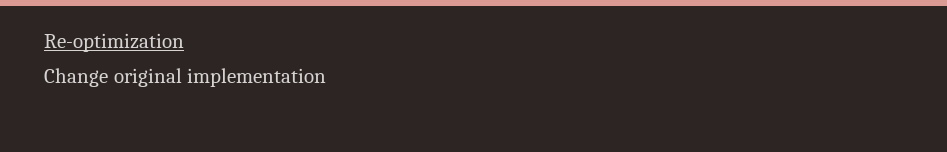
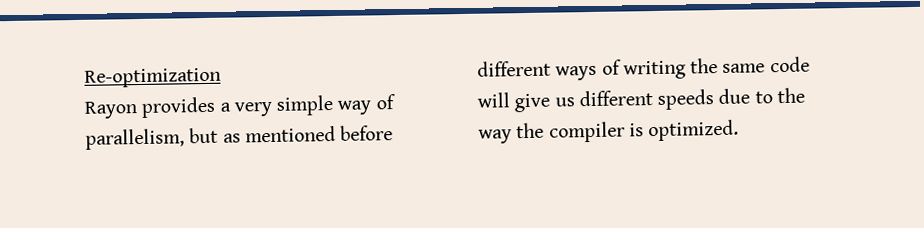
[44,68,327,87] Change original implementation -> [84,94,396,119] [85,125,394,150] [477,56,810,81] [477,87,805,113] [478,119,740,144] Rayon provides a very simple way of parallelism, but as mentioned before different ways of writing the same code will give us different speeds due to the way the compiler is optimized.

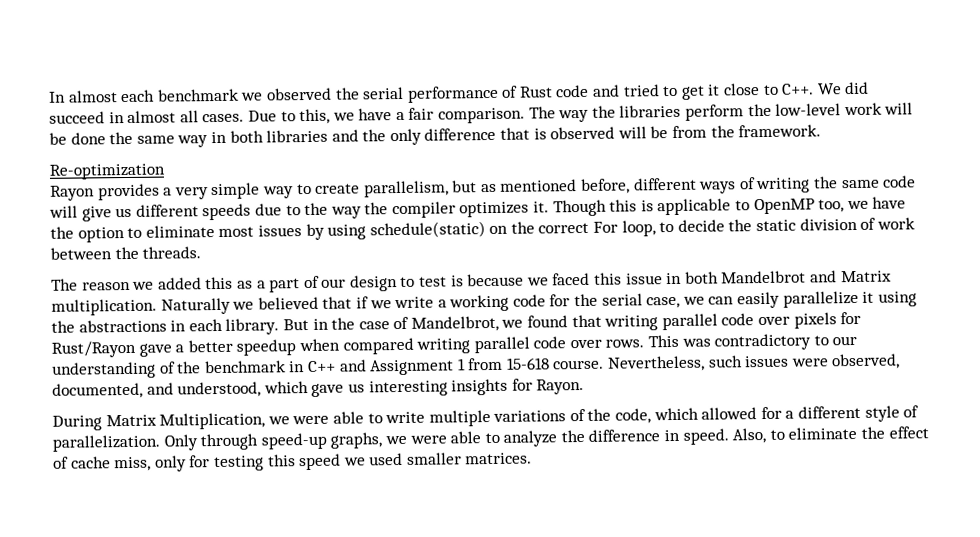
(84, 77) none -> [49,81,870,103] [49,102,914,125] [49,124,822,148] In almost each benchmark we observed the serial performance of Rust code and tried to get it close to C++. We did succeed in almost all cases. Due to this, we have a fair comparison. The way the libraries perform the low-level work will be done the same way in both libraries and the only difference that is observed will be from the framework. //
[375,94,396,110] of -> [296,183,361,195] to create
[340,125,394,141] before -> [581,178,631,194] before,
[628,119,740,142] is optimized. -> [459,196,907,218] [50,217,915,243] [50,246,202,260] [51,270,892,293] [51,290,917,316] [51,311,862,335] [51,333,858,358] [52,353,901,379] [52,378,585,399] [52,405,920,431] [52,426,929,452] [53,452,533,472] optimizes it. Though this is applicable to OpenMP too, we have the option to eliminate most issues by using schedule(static) on the correct For loop, to decide the static division of work between the threads. // The reason we added this as a part of our design to test is because we faced this issue in both Mandelbrot and Matrix multiplication. Naturally we believed that if we write a working code for the serial case, we can easily parallelize it using the abstractions in each library. But in the case of Mandelbrot, we found that writing parallel code over pixels for Rust/Rayon gave a better speedup when compared writing parallel code over rows. This was contradictory to our understanding of the benchmark in C++ and Assignment 1 from 15-618 course. Nevertheless, such issues were observed, documented, and understood, which gave us interesting insights for Rayon. // During Matrix Multiplication, we were able to write multiple variations of the code, which allowed for a different style of parallelization. Only through speed-up graphs, we were able to analyze the difference in speed. Also, to eliminate the effect of cache miss, only for testing this speed we used smaller matrices.

